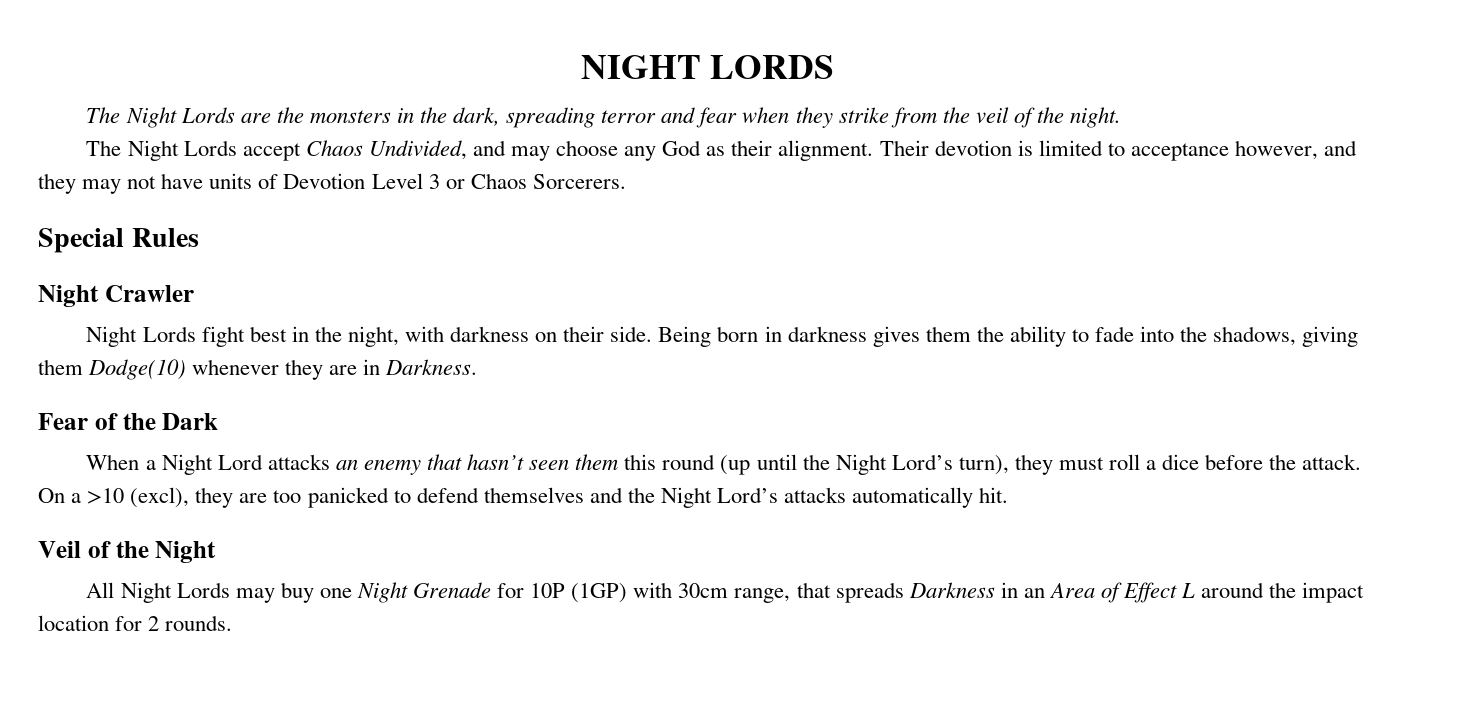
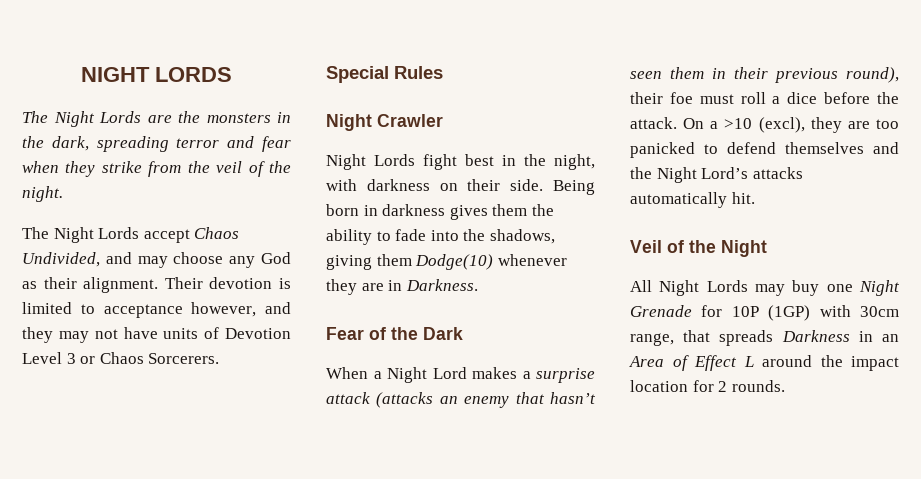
[267,454,330,470] attacks -> [472,367,595,383] [326,392,434,408] makes a surprise attack (attacks
[624,454,1053,475] this round (up until the Night Lord’s turn), they -> [712,67,899,83] [630,92,693,104] in their previous round), their foe

